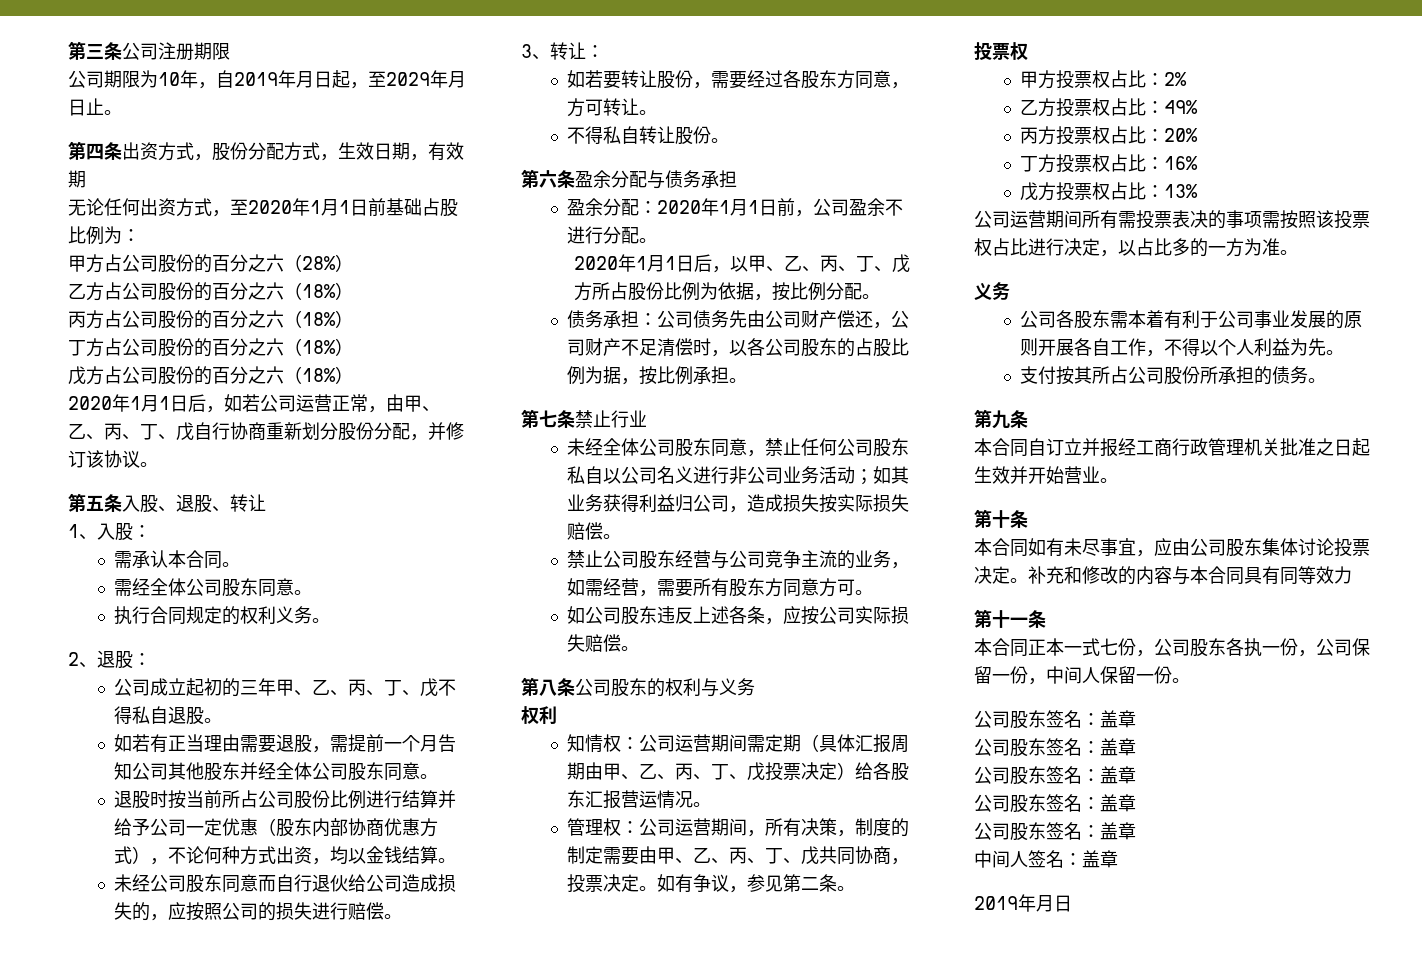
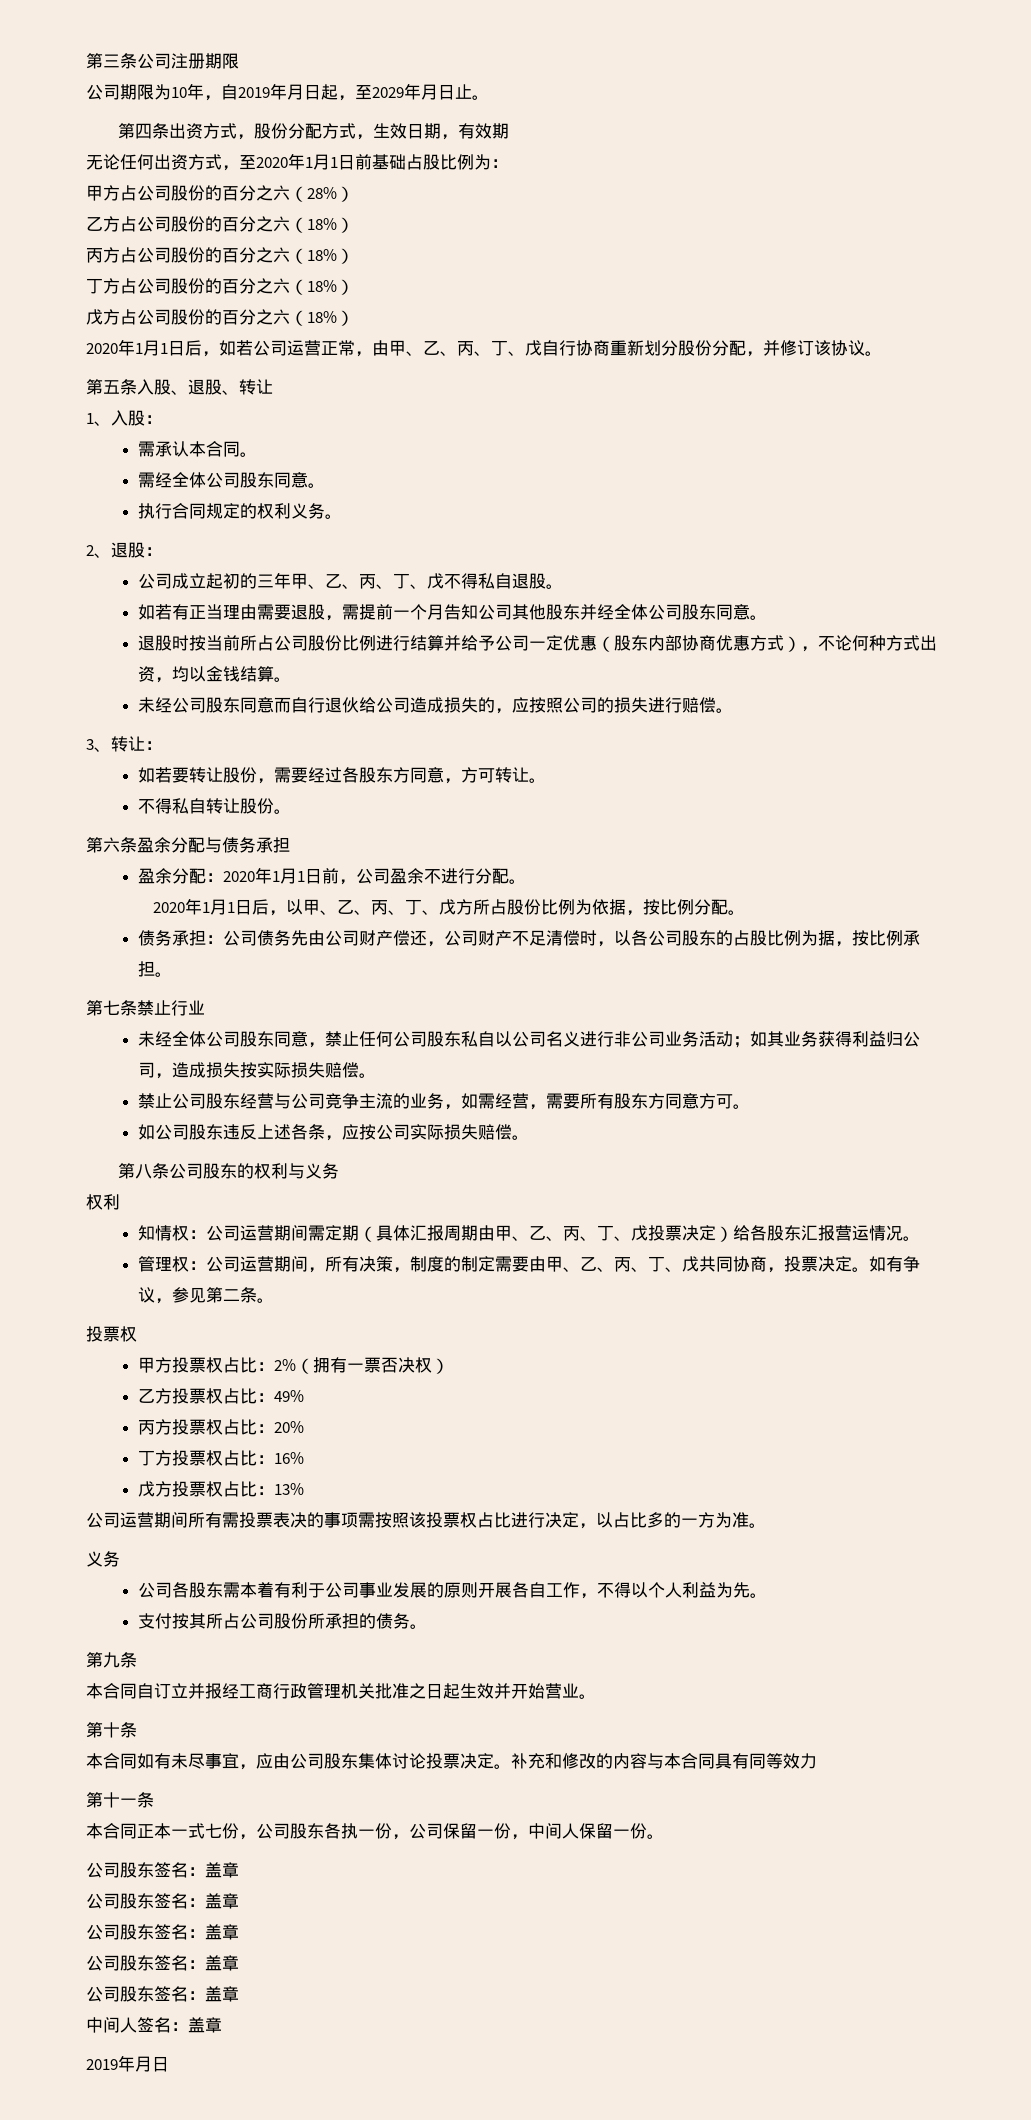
(1188, 79) none -> [296,1357,450,1374] （拥有一票否决权）

